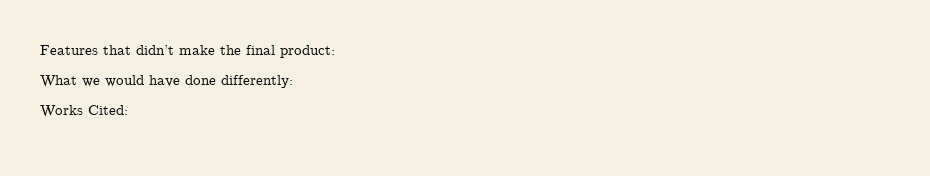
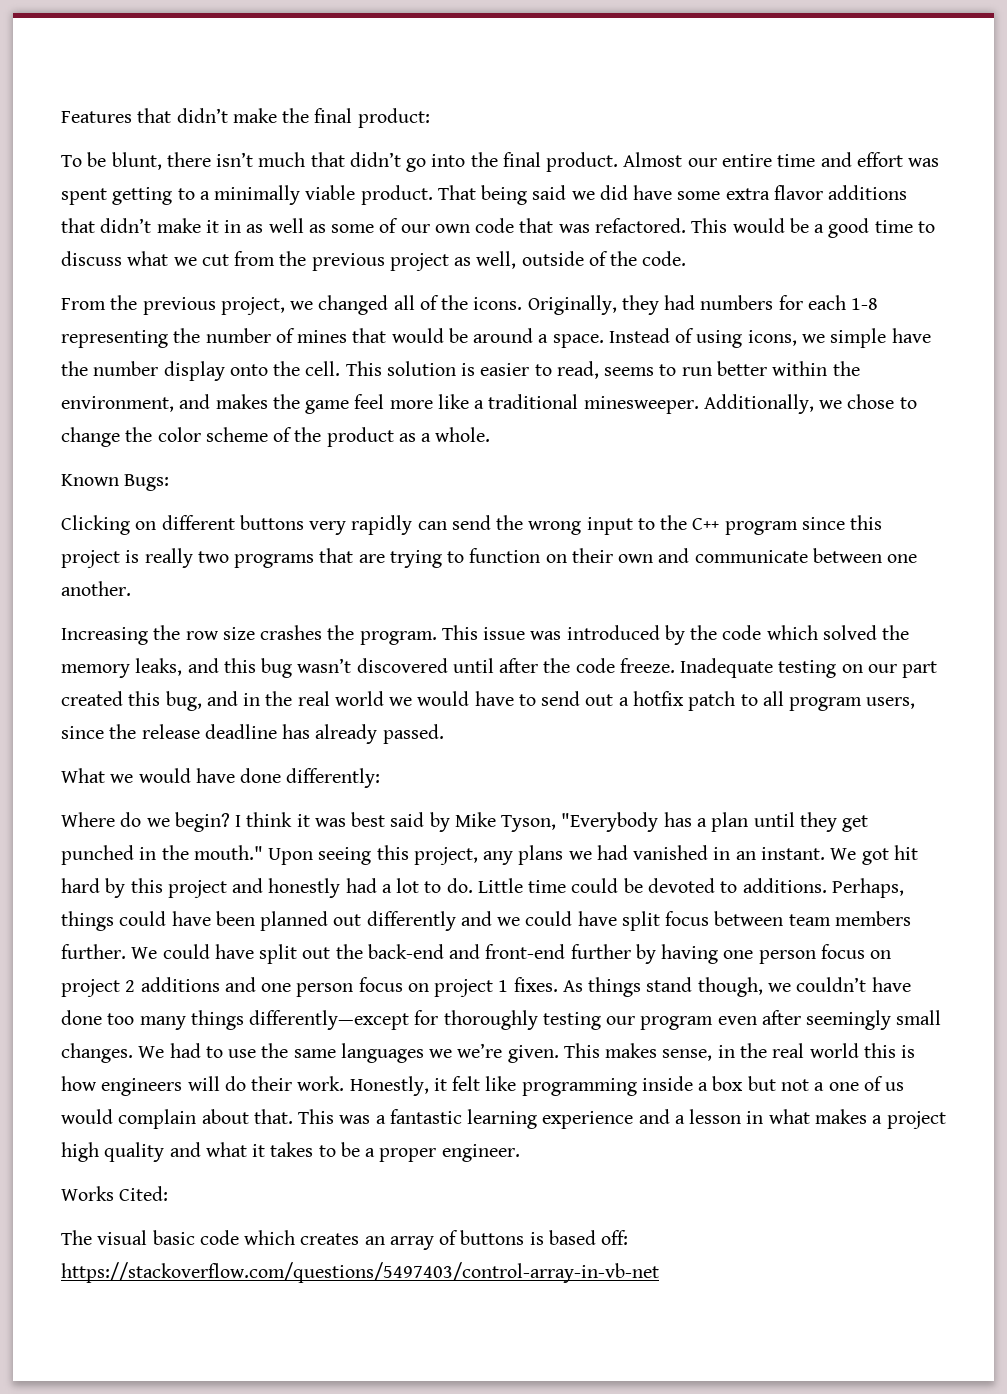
(335, 51) none -> [61,152,940,172] [61,185,908,205] [61,218,935,238] [61,251,687,271] [61,295,879,315] [61,328,931,348] [61,361,860,381] [61,394,917,414] [61,427,491,447] [61,474,170,491] [61,515,883,535] [61,548,918,568] [61,581,131,596] [61,625,910,645] [61,658,938,678] [61,691,916,711] [61,724,444,744] // To be blunt, there isn’t much that didn’t go into the final product. Almost our entire time and effort was spent getting to a minimally viable product. That being said we did have some extra flavor additions that didn’t make it in as well as some of our own code that was refactored. This would be a good time to discuss what we cut from the previous project as well, outside of the code. // From the previous project, we changed all of the icons. Originally, they had numbers for each 1-8 representing the number of mines that would be around a space. Instead of using icons, we simple have the number display onto the cell. This solution is easier to read, seems to run better within the environment, and makes the game feel more like a traditional minesweeper. Additionally, we chose to change the color scheme of the product as a whole. // Known Bugs: // Clicking on different buttons very rapidly can send the wrong input to the C++ program since this project is really two programs that are trying to function on their own and communicate between one another. // Increasing the row size crashes the program. This issue was introduced by the code which solved the memory leaks, and this bug wasn’t discovered until after the code freeze. Inadequate testing on our part created this bug, and in the real world we would have to send out a hotfix patch to all program users, since the release deadline has already passed.
[40,105,128,118] Works Cited: -> [61,812,869,832] [61,845,918,865] [61,878,904,898] [61,911,911,931] [61,944,892,964] [61,977,911,997] [61,1010,942,1030] [61,1043,916,1063] [61,1076,905,1096] [61,1109,946,1129] [61,1142,520,1162] [61,1186,169,1201] [61,1230,629,1250] [61,1262,659,1283] Where do we begin? I think it was best said by Mike Tyson, "Everybody has a plan until they get punched in the mouth." Upon seeing this project, any plans we had vanished in an instant. We got hit hard by this project and honestly had a lot to do. Little time could be devoted to additions. Perhaps, things could have been planned out differently and we could have split focus between team members further. We could have split out the back-end and front-end further by having one person focus on project 2 additions and one person focus on project 1 fixes. As things stand though, we couldn’t have done too many things differently—except for thoroughly testing our program even after seemingly small changes. We had to use the same languages we we’re given. This makes sense, in the real world this is how engineers will do their work. Honestly, it felt like programming inside a box but not a one of us would complain about that. This was a fantastic learning experience and a lesson in what makes a project high quality and what it takes to be a proper engineer. // Works Cited: // The visual basic code which creates an array of buttons is based off: https://stackoverflow.com/questions/5497403/control-array-in-vb-net

